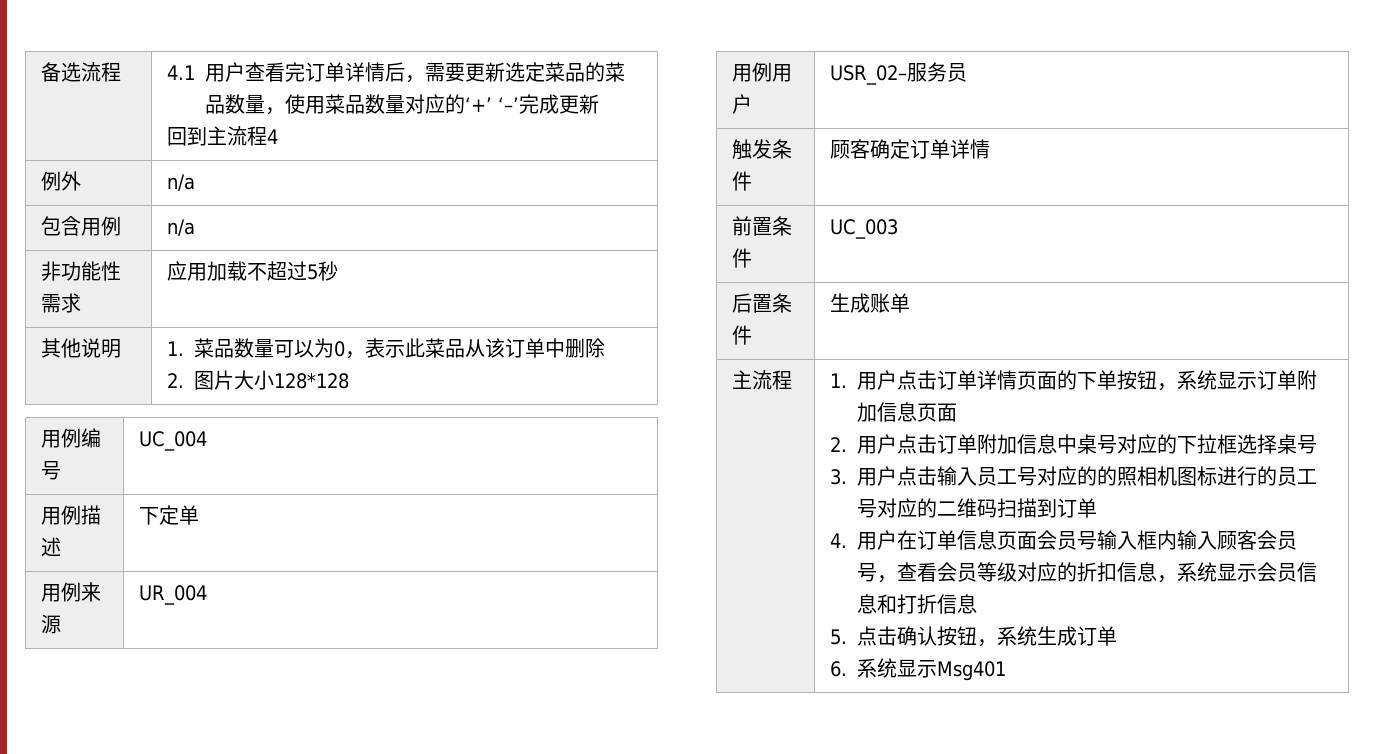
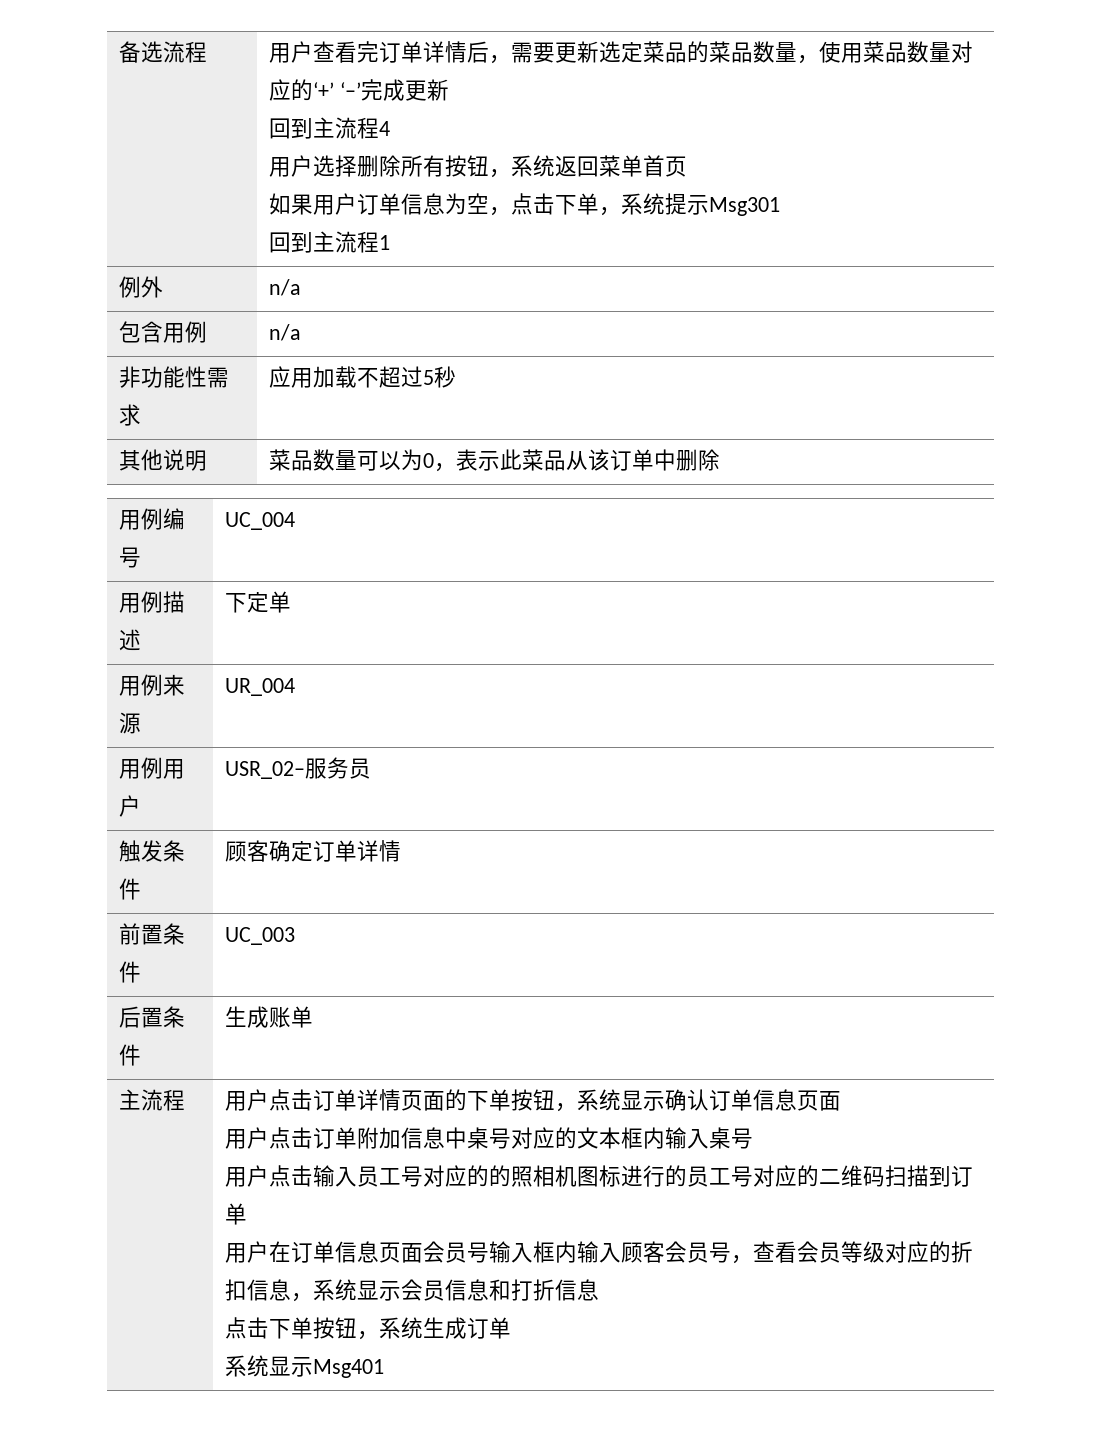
[166,65,195,80] 4.1 -> (208, 52) none
(278, 136) none -> [269,155,688,178] [269,193,781,216] [269,231,391,253] // 用户选择删除所有按钮，系统返回菜单首页 // 如果用户订单信息为空，点击下单，系统提示Msg301 // 回到主流程1
[166,341,184,356] 1. -> (208, 460) none
[166,370,349,390] // 2.图片大小128*128 -> (721, 460) none
[829,373,847,388] 1. -> (186, 1100) none
[1256,370,1317,390] [856,402,877,422] 订单附加 -> [665,1089,754,1111] 确认订单
[829,437,847,452] 2. -> (842, 1101) none
[1176,434,1277,454] 下拉框选择 -> [577,1127,710,1149] 文本框内输入
[829,469,847,485] 3. -> (754, 1138) none
[829,533,847,548] 4. -> (248, 1214) none
[829,626,937,646] 5.点击确认 -> [225,1317,314,1339] 点击下单
[829,661,847,677] 6. -> (512, 1328) none

